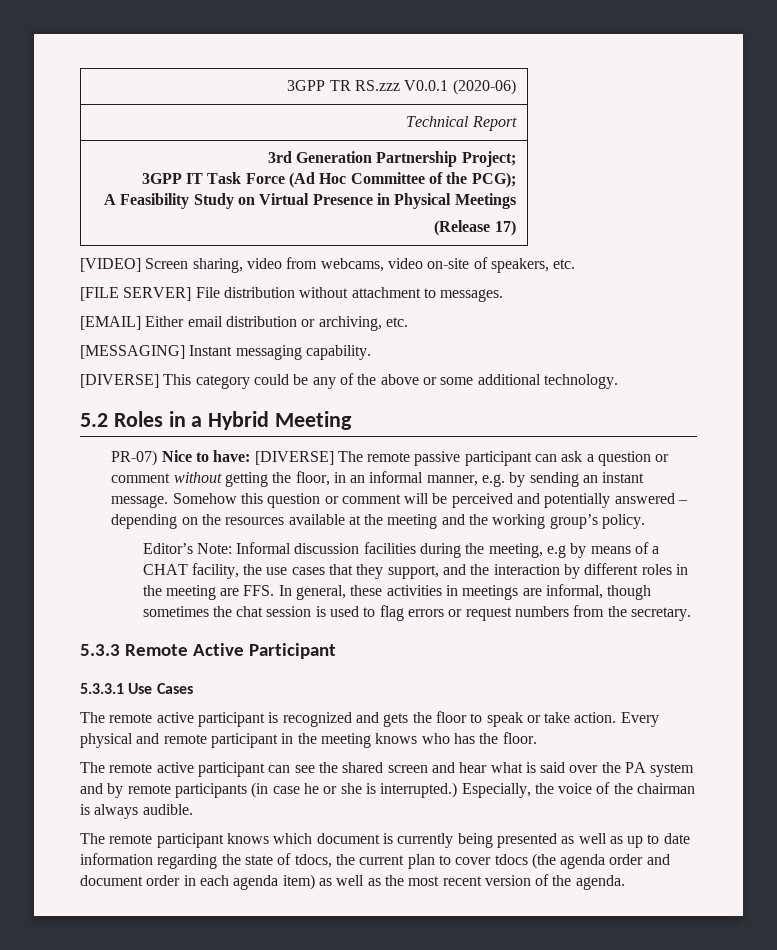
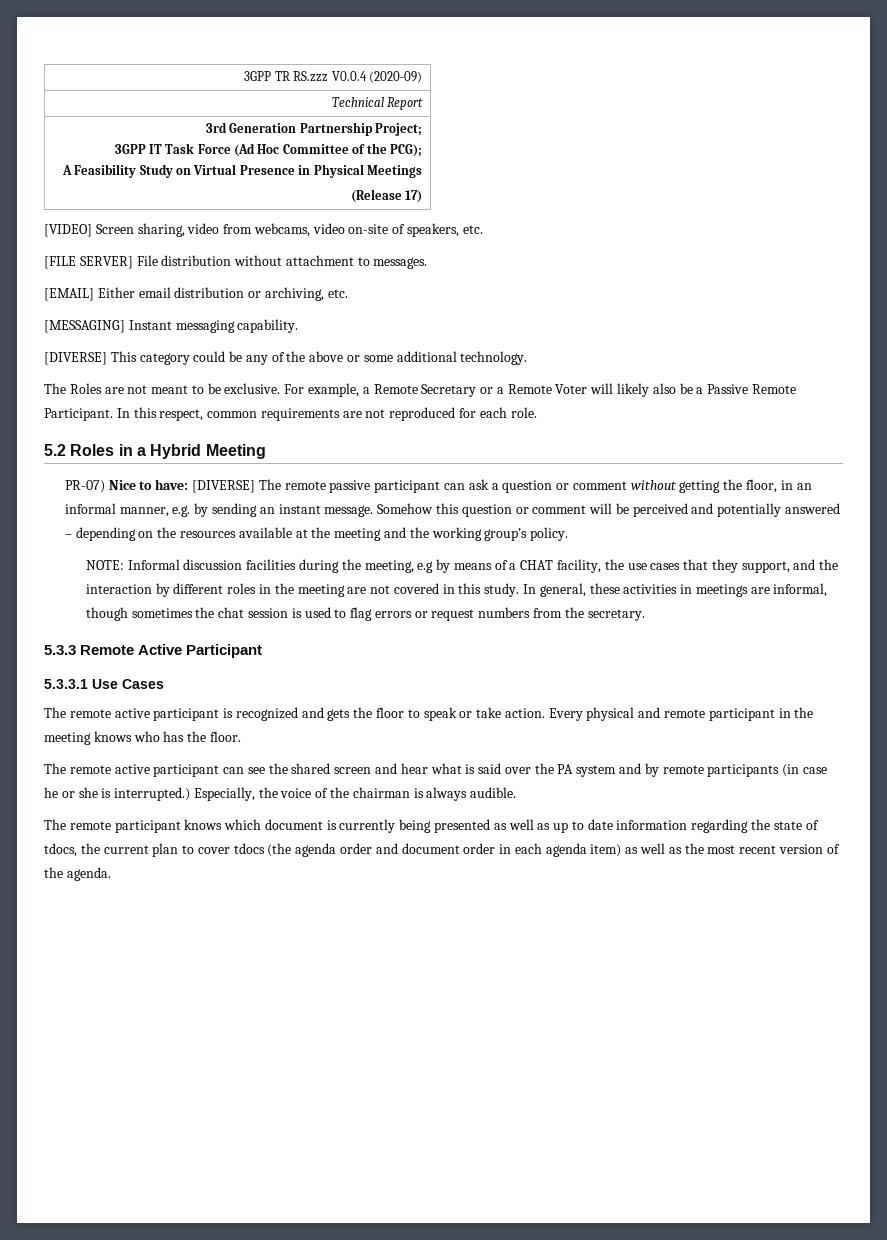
[404,79,516,95] V0.0.1 (2020-06) -> [331,71,422,83] V0.0.4 (2020-09)
(618, 381) none -> [44,383,796,397] [44,407,537,421] // The Roles are not meant to be exclusive. For example, a Remote Secretary or a Remote Voter will likely also be a Passive Remote Participant. In this respect, common requirements are not reproduced for each role.
[142,543,232,554] Editor’s Note: -> [85,560,124,570] NOTE:
[243,585,275,596] FFS. -> [370,583,520,597] not covered in this study.

